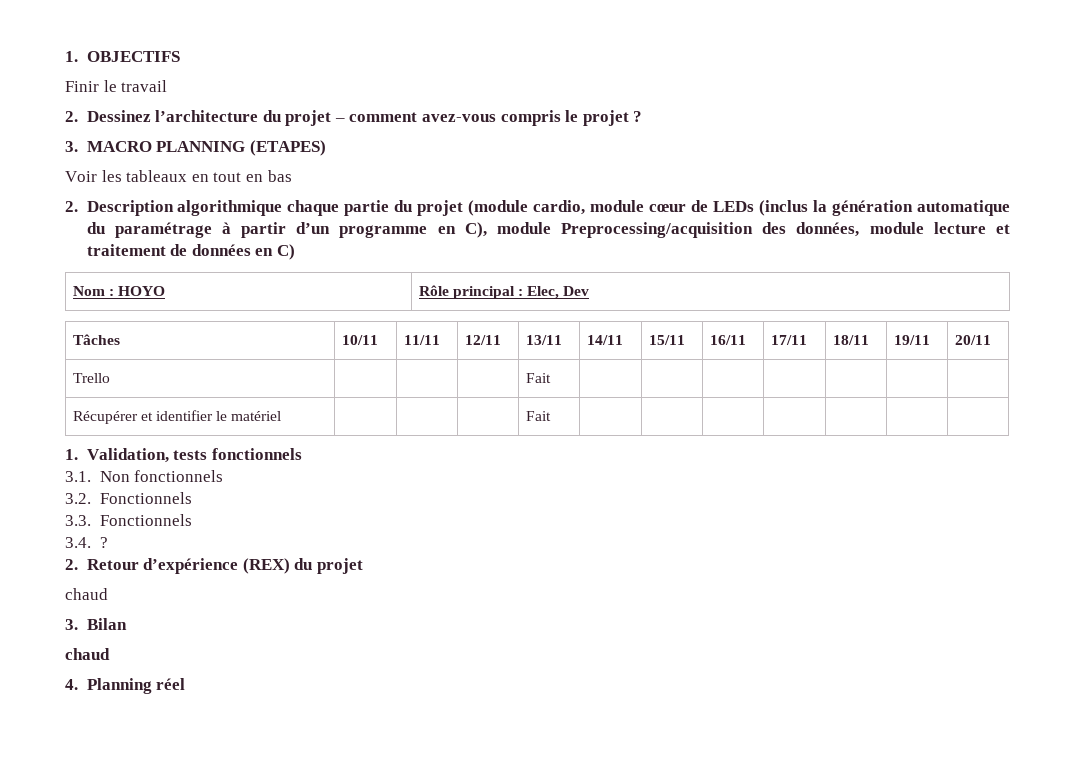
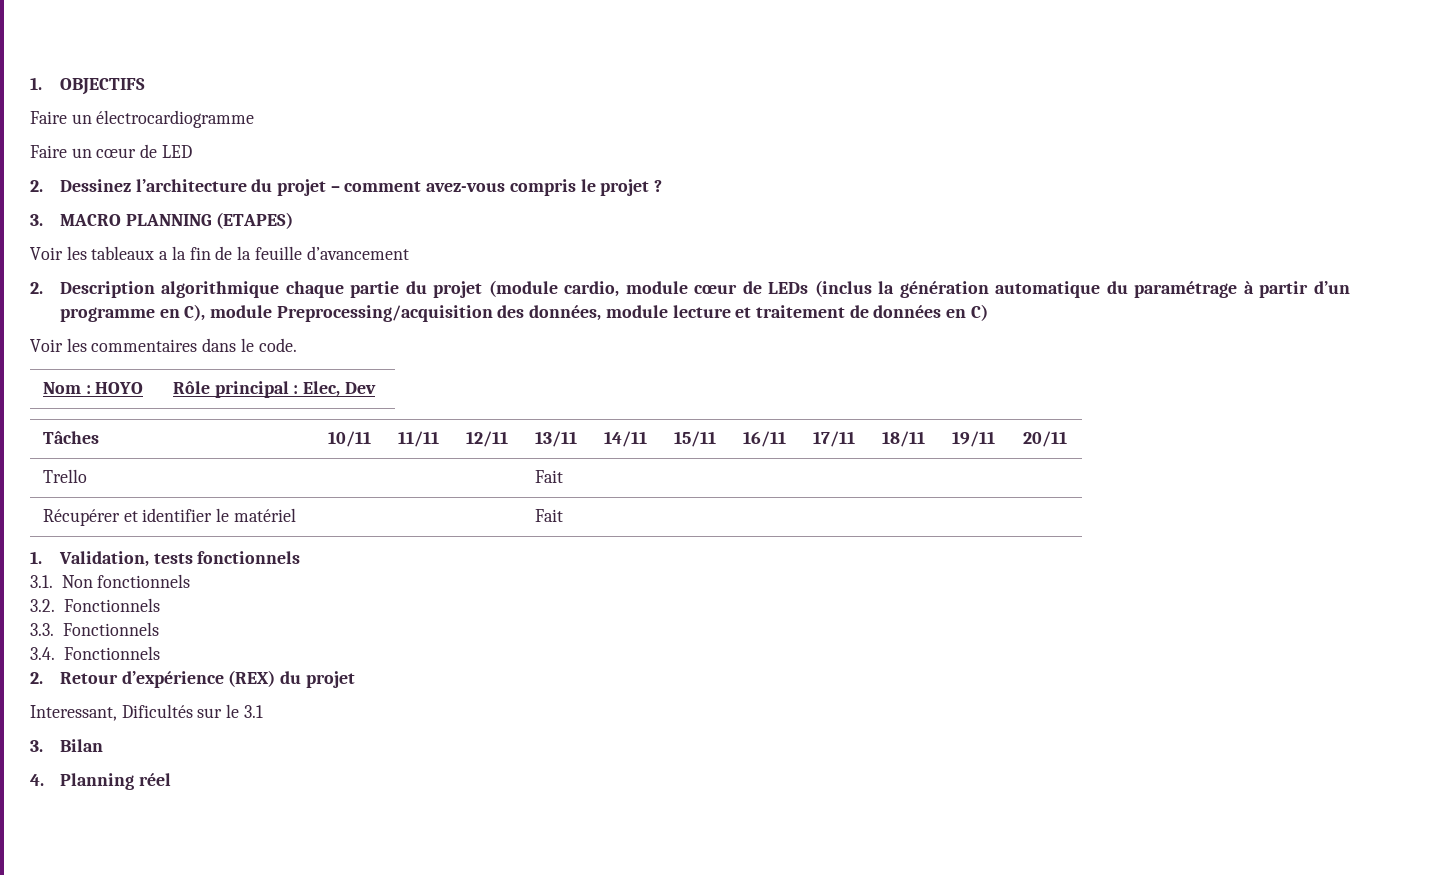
[65,80,168,92] Finir le travail -> [30,110,255,128] [30,144,192,158] Faire un électrocardiogramme // Faire un cœur de LED
[191,170,292,182] en tout en bas -> [159,246,409,260] a la fin de la feuille d’avancement
(295, 252) none -> [30,338,297,352] // Voir les commentaires dans le code.
[99,537,108,548] ? -> [63,646,160,660] Fonctionnels
[65,588,108,600] chaud -> [30,704,263,721] Interessant, Dificultés sur le 3.1
[65,648,110,660] // chaud -> (103, 745) none

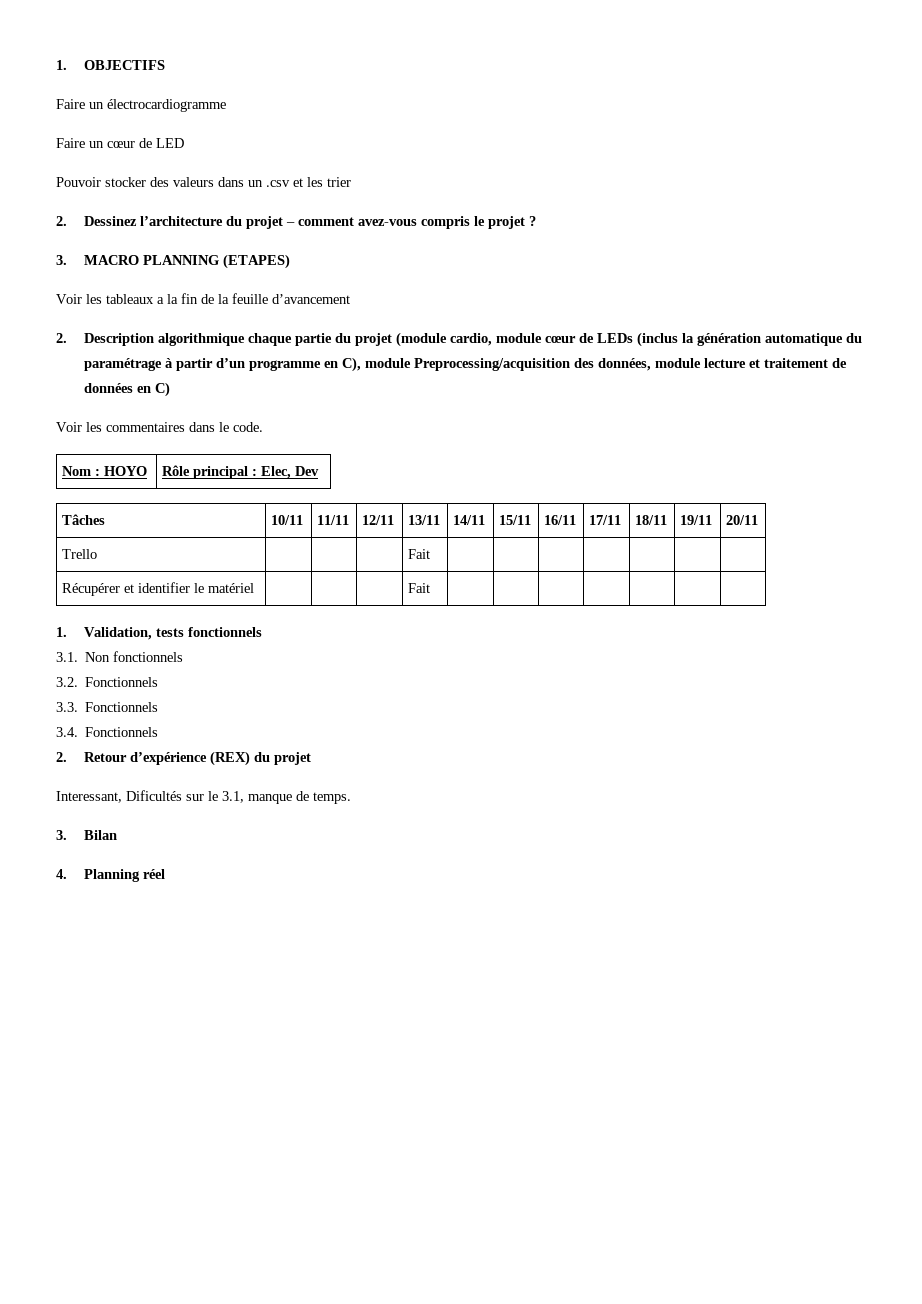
(192, 151) none -> [56,177,351,187] // Pouvoir stocker des valeurs dans un .csv et les trier
[243,705,263,718] 3.1 -> [222,791,351,804] 3.1, manque de temps.

